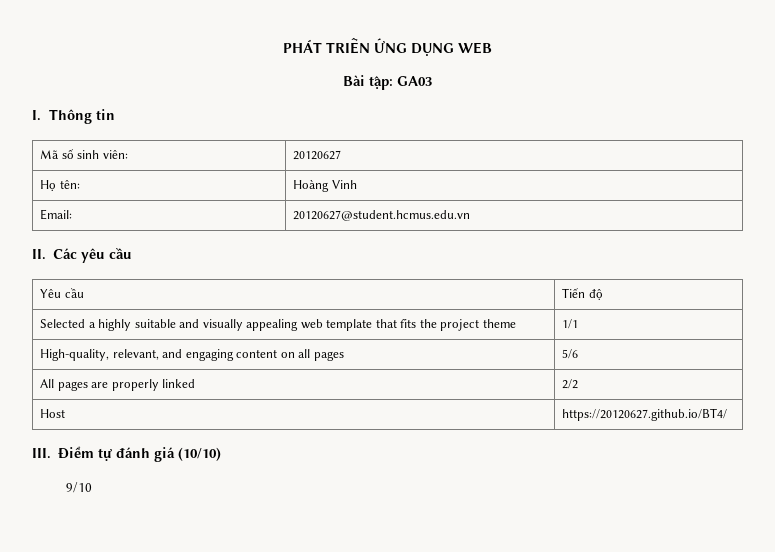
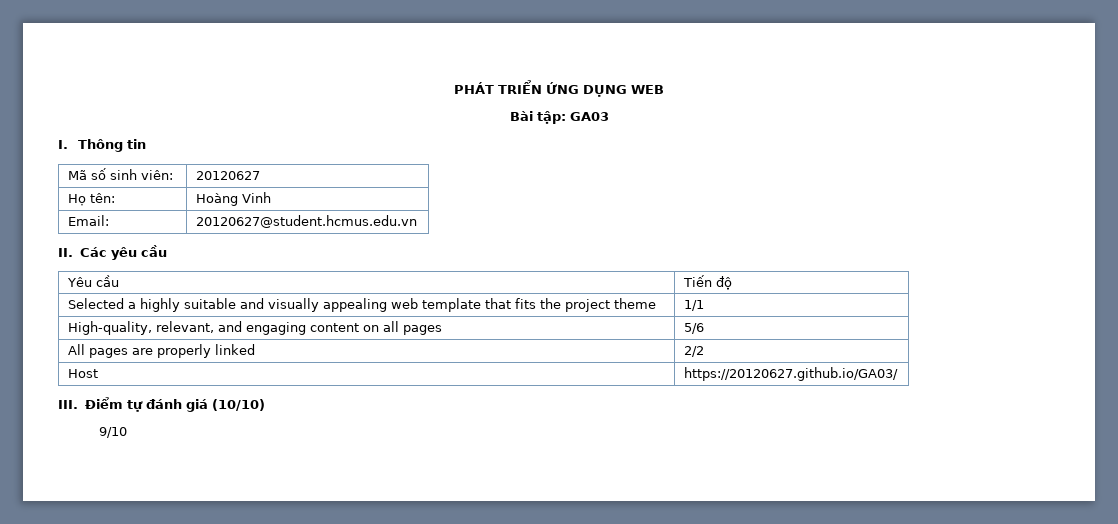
[562,408,728,421] https://20120627.github.io/BT4/ -> [684,367,899,381] https://20120627.github.io/GA03/

